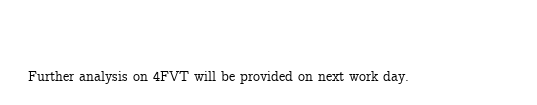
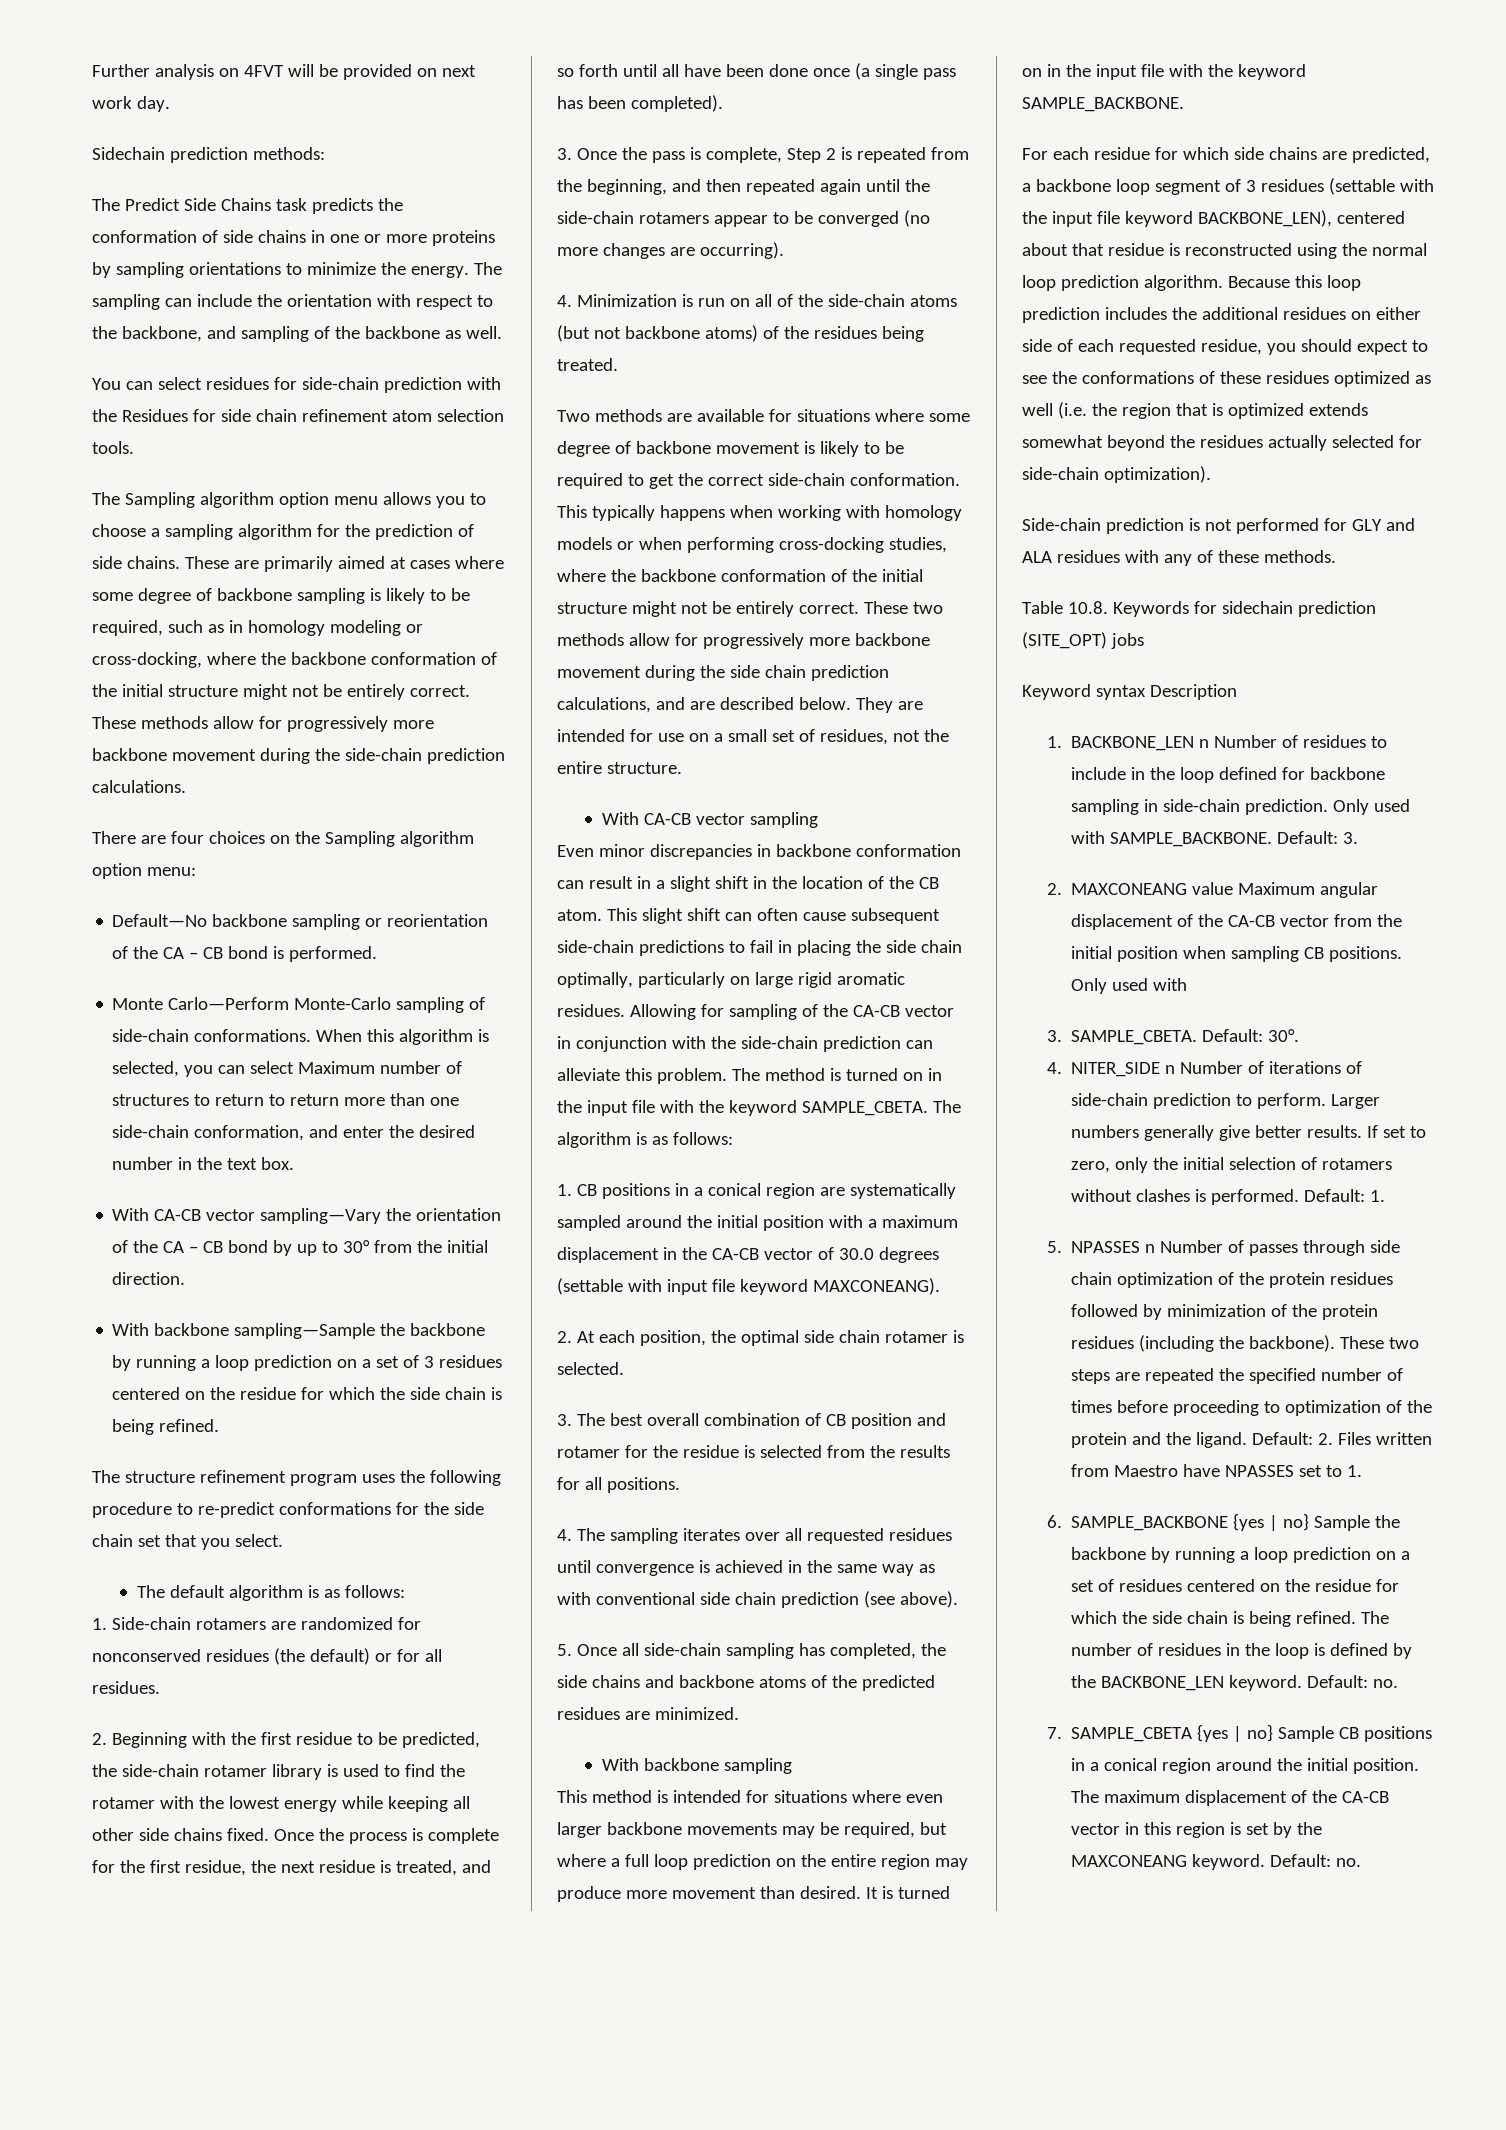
(409, 77) none -> [92,147,325,163] [92,198,403,214] [92,230,495,246] [92,262,502,278] [92,294,493,310] [92,326,502,342] [92,377,501,393] [92,409,504,422] [92,441,134,454] [92,492,486,508] [92,524,474,540] [92,556,504,572] [92,588,470,604] [92,620,423,636] [92,652,497,668] [92,684,470,700] [92,716,434,732] [92,748,505,764] [92,780,186,793] [92,831,474,847] [92,863,196,879] [112,914,489,930] [112,946,378,962] [112,997,486,1013] [112,1029,490,1045] [112,1061,463,1077] [112,1093,460,1106] [112,1125,476,1141] [112,1157,295,1170] [112,1208,502,1224] [112,1240,489,1256] [112,1272,186,1285] [112,1323,486,1339] [112,1355,503,1371] [112,1387,503,1400] [112,1419,220,1435] [92,1470,501,1486] [92,1502,484,1518] [92,1534,283,1550] [136,1585,405,1601] [92,1617,421,1630] [92,1648,442,1665] [92,1681,160,1694] [92,1732,480,1748] [92,1764,465,1780] [92,1796,470,1812] [92,1828,499,1844] [92,1860,491,1876] [557,63,956,80] [557,95,723,112] [557,147,969,163] [557,179,930,195] [557,210,930,227] [557,242,784,259] [557,294,957,307] [557,325,924,342] [557,358,618,371] [557,409,970,422] [557,441,904,457] [557,473,960,489] [557,505,962,521] [557,537,947,553] [557,569,923,582] [557,601,943,617] [557,633,930,649] [557,665,889,681] [557,697,923,713] [557,729,949,745] [557,761,682,774] [601,812,818,828] [557,844,961,860] [557,876,939,892] [557,908,940,924] [557,940,962,956] [557,972,905,988] [557,1004,954,1020] [557,1036,933,1052] [557,1068,942,1084] [557,1100,961,1116] [557,1132,733,1148] [557,1183,956,1199] [557,1215,958,1231] [557,1247,939,1263] [557,1278,940,1295] [557,1330,964,1346] [557,1362,624,1375] [557,1413,946,1429] [557,1445,950,1458] [557,1477,680,1493] [557,1528,952,1544] [557,1560,935,1576] [557,1591,958,1608] [557,1643,946,1659] [557,1675,935,1691] [557,1707,739,1720] [601,1758,792,1774] [557,1790,943,1803] [557,1822,947,1838] [557,1854,968,1870] [557,1886,950,1902] [1022,64,1306,80] [1022,97,1184,112] [1022,147,1430,163] [1022,178,1434,195] [1022,210,1405,227] [1022,243,1427,259] [1022,275,1361,291] [1022,307,1421,323] [1022,339,1428,355] [1022,371,1431,387] [1022,402,1368,419] [1022,435,1422,451] [1022,466,1211,483] [1022,518,1415,534] [1022,550,1336,566] [1022,601,1376,617] [1022,632,1144,649] [1022,684,1237,700] [1046,735,1388,751] [1071,767,1386,783] [1071,799,1411,815] [1071,831,1359,847] [1046,882,1379,898] [1071,914,1403,930] [1071,946,1403,962] [1071,978,1188,994] [1046,1029,1300,1045] [1046,1061,1363,1077] [1071,1093,1381,1109] [1071,1125,1427,1141] [1071,1157,1393,1173] [1071,1189,1386,1205] [1046,1240,1401,1256] [1071,1272,1394,1288] [1071,1304,1379,1320] [1071,1335,1420,1352] [1071,1368,1404,1384] [1071,1400,1433,1416] [1071,1432,1433,1448] [1071,1464,1363,1477] [1046,1513,1401,1531] [1071,1547,1411,1563] [1071,1579,1400,1592] [1071,1611,1390,1627] [1071,1643,1413,1659] [1071,1675,1399,1691] [1046,1724,1433,1742] [1071,1758,1420,1774] [1071,1790,1390,1806] [1071,1822,1323,1838] [1071,1854,1362,1870] // Sidechain prediction methods: // The Predict Side Chains task predicts the conformation of side chains in one or more proteins by sampling orientations to minimize the energy. The sampling can include the orientation with respect to the backbone, and sampling of the backbone as well. // You can select residues for side-chain prediction with the Residues for side chain refinement atom selection tools. // The Sampling algorithm option menu allows you to choose a sampling algorithm for the prediction of side chains. These are primarily aimed at cases where some degree of backbone sampling is likely to be required, such as in homology modeling or cross-docking, where the backbone conformation of the initial structure might not be entirely correct. These methods allow for progressively more backbone movement during the side-chain prediction calculations. // There are four choices on the Sampling algorithm option menu: // Default—No backbone sampling or reorientation of the CA – CB bond is performed. // Monte Carlo—Perform Monte-Carlo sampling of side-chain conformations. When this algorithm is selected, you can select Maximum number of structures to return to return more than one side-chain conformation, and enter the desired number in the text box. // With CA-CB vector sampling—Vary the orientation of the CA – CB bond by up to 30° from the initial direction. // With backbone sampling—Sample the backbone by running a loop prediction on a set of 3 residues centered on the residue for which the side chain is being refined. // The structure refinement program uses the following procedure to re-predict conformations for the side chain set that you select. // The default algorithm is as follows: // 1. Side-chain rotamers are randomized for nonconserved residues (the default) or for all residues. // 2. Beginning with the first residue to be predicted, the side-chain rotamer library is used to find the rotamer with the lowest energy while keeping all other side chains fixed. Once the process is complete for the first residue, the next residue is treated, and so forth until all have been done once (a single pass has been completed). // 3. Once the pass is complete, Step 2 is repeated from the beginning, and then repeated again until the side-chain rotamers appear to be converged (no more changes are occurring). // 4. Minimization is run on all of the side-chain atoms (but not backbone atoms) of the residues being treated. // Two methods are available for situations where some degree of backbone movement is likely to be required to get the correct side-chain conformation. This typically happens when working with homology models or when performing cross-docking studies, where the backbone conformation of the initial structure might not be entirely correct. These two methods allow for progressively more backbone movement during the side chain prediction calculations, and are described below. They are intended for use on a small set of residues, not the entire structure. // With CA-CB vector sampling // Even minor discrepancies in backbone conformation can result in a slight shift in the location of the CB atom. This slight shift can often cause subsequent side-chain predictions to fail in placing the side chain optimally, particularly on large rigid aromatic residues. Allowing for sampling of the CA-CB vector in conjunction with the side-chain prediction can alleviate this problem. The method is turned on in the input file with the keyword SAMPLE_CBETA. The algorithm is as follows: // 1. CB positions in a conical region are systematically sampled around the initial position with a maximum displacement in the CA-CB vector of 30.0 degrees (settable with input file keyword MAXCONEANG). // 2. At each position, the optimal side chain rotamer is selected. // 3. The best overall combination of CB position and rotamer for the residue is selected from the results for all positions. // 4. The sampling iterates over all requested residues until convergence is achieved in the same way as with conventional side chain prediction (see above). // 5. Once all side-chain sampling has completed, the side chains and backbone atoms of the predicted residues are minimized. // With backbone sampling // This method is intended for situations where even larger backbone movements may be required, but where a full loop prediction on the entire region may produce more movement than desired. It is turned on in the input file with the keyword SAMPLE_BACKBONE. // For each residue for which side chains are predicted, a backbone loop segment of 3 residues (settable with the input file keyword BACKBONE_LEN), centered about that residue is reconstructed using the normal loop prediction algorithm. Because this loop prediction includes the additional residues on either side of each requested residue, you should expect to see the conformations of these residues optimized as well (i.e. the region that is optimized extends somewhat beyond the residues actually selected for side-chain optimization). // Side-chain prediction is not performed for GLY and ALA residues with any of these methods. // Table 10.8. Keywords for sidechain prediction (SITE_OPT) jobs // Keyword syntax Description // 1. BACKBONE_LEN n Number of residues to include in the loop defined for backbone sampling in side-chain prediction. Only used with SAMPLE_BACKBONE. Default: 3. // 2. MAXCONEANG value Maximum angular displacement of the CA-CB vector from the initial position when sampling CB positions. Only used with // 3. SAMPLE_CBETA. Default: 30°. // 4. NITER_SIDE n Number of iterations of side-chain prediction to perform. Larger numbers generally give better results. If set to zero, only the initial selection of rotamers without clashes is performed. Default: 1. // 5. NPASSES n Number of passes through side chain optimization of the protein residues followed by minimization of the protein residues (including the backbone). These two steps are repeated the specified number of times before proceeding to optimization of the protein and the ligand. Default: 2. Files written from Maestro have NPASSES set to 1. // 6. SAMPLE_BACKBONE {yes | no} Sample the backbone by running a loop prediction on a set of residues centered on the residue for which the side chain is being refined. The number of residues in the loop is defined by the BACKBONE_LEN keyword. Default: no. // 7. SAMPLE_CBETA {yes | no} Sample CB positions in a conical region around the initial position. The maximum displacement of the CA-CB vector in this region is set by the MAXCONEANG keyword. Default: no.

